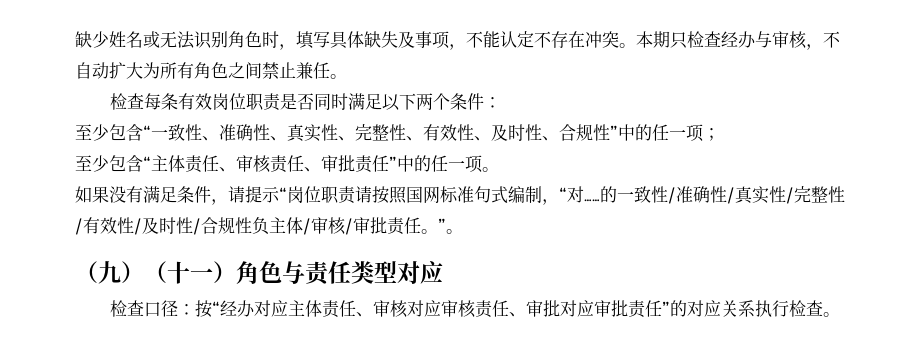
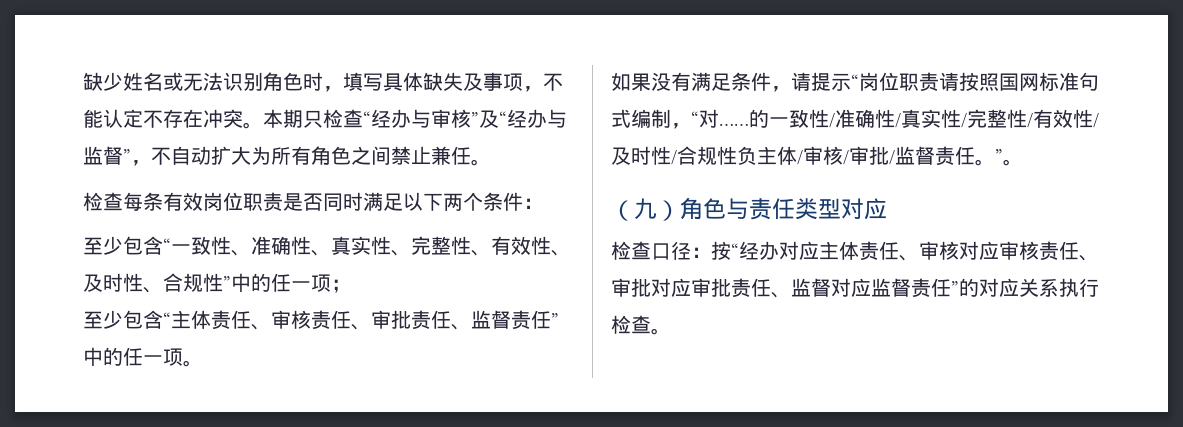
(721, 39) none -> [363,111,371,126] “
(807, 40) none -> [471,109,567,128] [83,146,131,165] ”及“经办与监督”
(389, 163) none -> [451,310,551,330] 、监督责任
(387, 225) none -> [889,146,935,165] /监督
[144,261,236,284] （十一） -> (680, 210) none
(663, 308) none -> [771,278,951,298] 、监督对应监督责任

